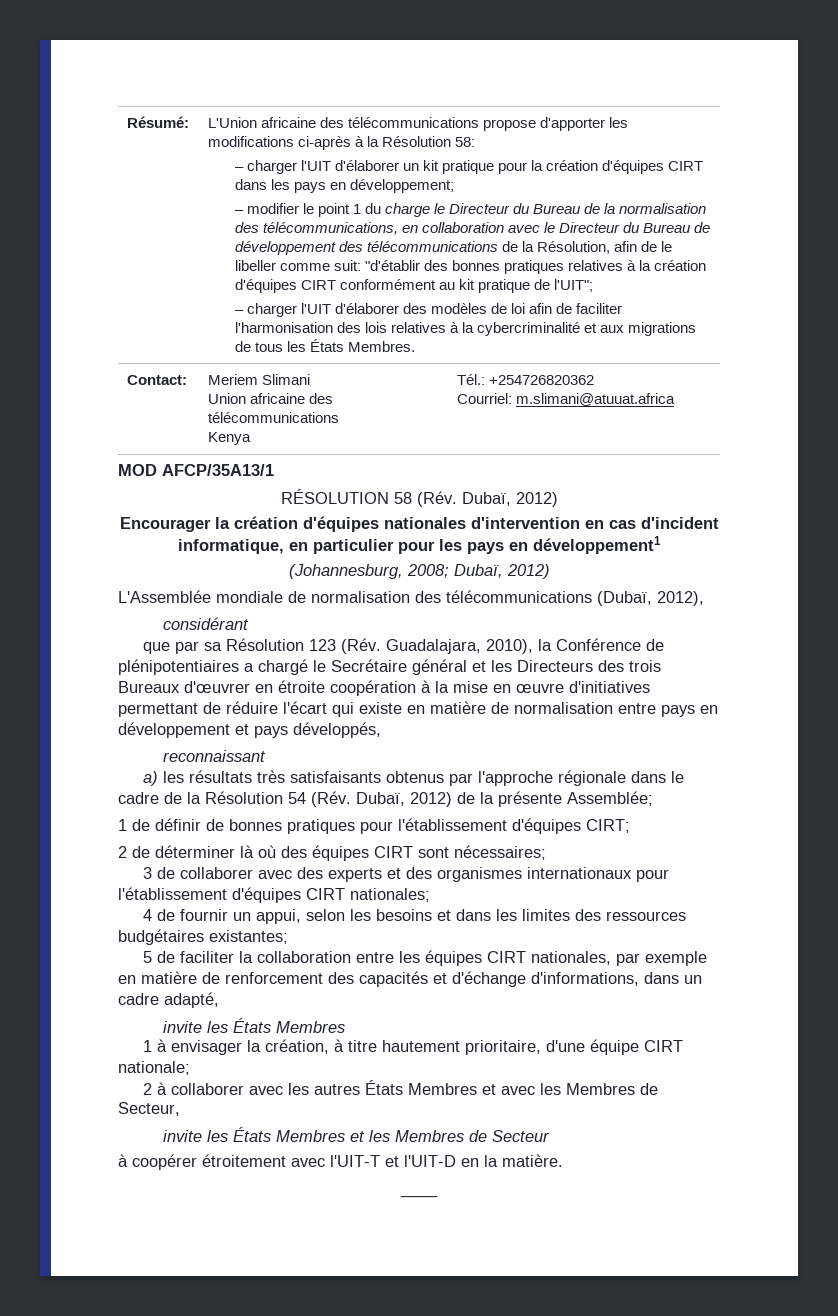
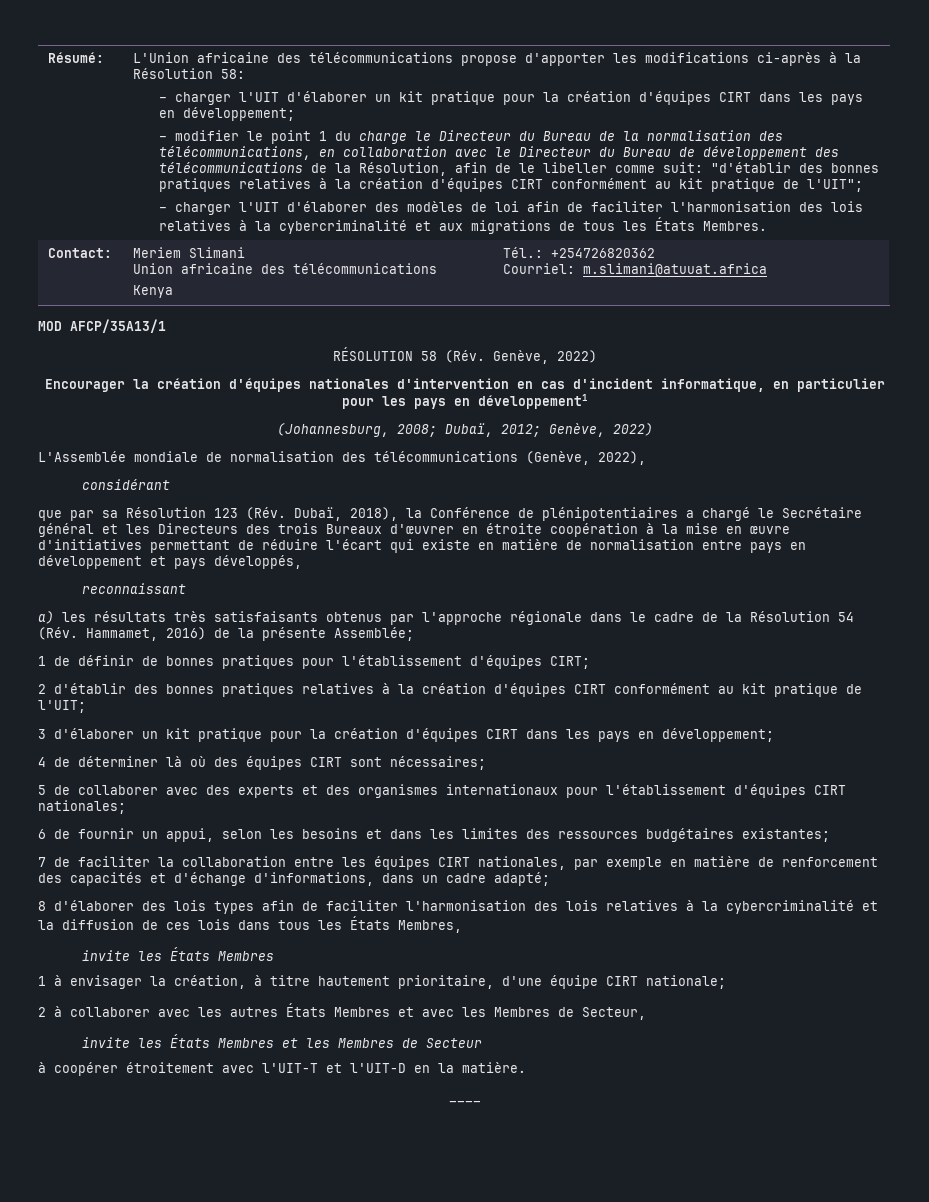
[461,492,558,507] Dubaï, 2012) -> [492,350,597,364] Genève, 2022)
[506,564,550,579] 2012) -> [500,423,653,437] 2012; Genève, 2022)
[597,591,704,606] (Dubaï, 2012), -> [526,451,646,465] (Genève, 2022),
[386,639,534,654] Guadalajara, 2010), -> [294,507,398,521] Dubaï, 2018),
[356,792,452,807] Dubaï, 2012) -> [86,627,206,641] Hammamet, 2016)
(127, 852) none -> [54,683,862,697] [38,700,86,713] [38,728,774,742] [38,757,46,767] d'établir des bonnes pratiques relatives à la création d'équipes CIRT conformément au kit pratique de l'UIT; // 3 d'élaborer un kit pratique pour la création d'équipes CIRT dans les pays en développement; // 4
[143,867,153,879] 3 -> [38,785,46,795] 5
[143,909,153,921] 4 -> [38,829,46,839] 6
[143,951,153,963] 5 -> [38,857,46,867] 7
[164,992,219,1008] adapté, -> [494,872,550,886] [38,900,878,914] [38,916,462,933] adapté; // 8 d'élaborer des lois types afin de faciliter l'harmonisation des lois relatives à la cybercriminalité et la diffusion de ces lois dans tous les États Membres,

